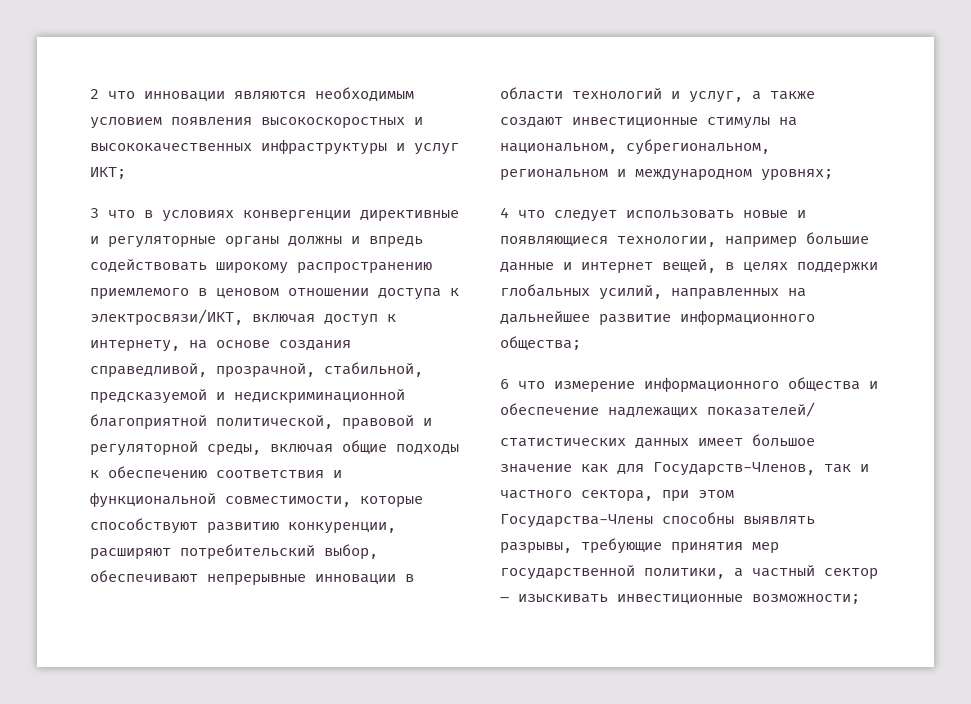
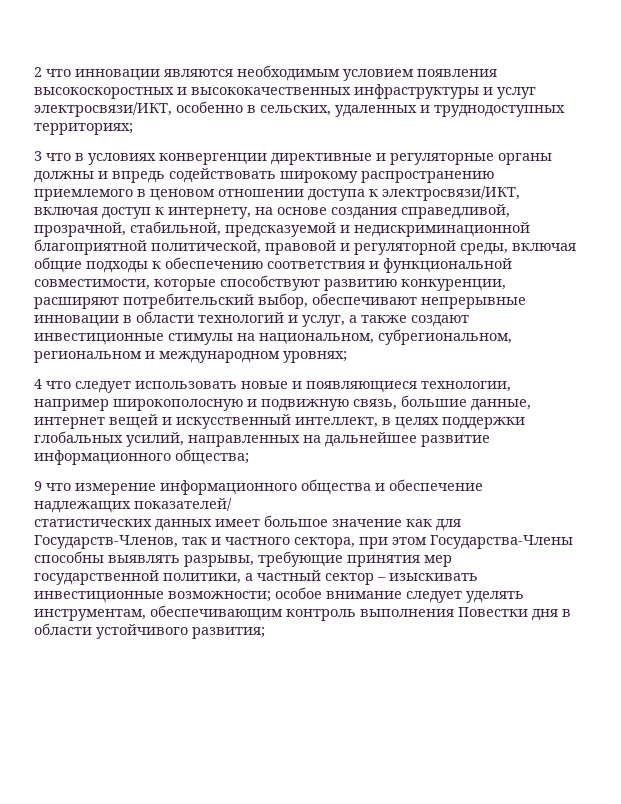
[90,167,126,179] ИКТ; -> [34,101,565,117] [34,123,133,135] электросвязи/ИКТ, особенно в сельских, удаленных и труднодоступных территориях;
[806,232,869,245] [500,259,716,274] большие данные и интернет вещей, -> [113,395,531,411] [34,414,378,429] широкополосную и подвижную связь, большие данные, интернет вещей и искусственный интеллект,
[500,379,509,389] 6 -> [34,481,42,491] 9
(860, 599) none -> [275,587,524,603] [34,605,571,621] [34,623,265,639] особое внимание следует уделять инструментам, обеспечивающим контроль выполнения Повестки дня в области устойчивого развития;

